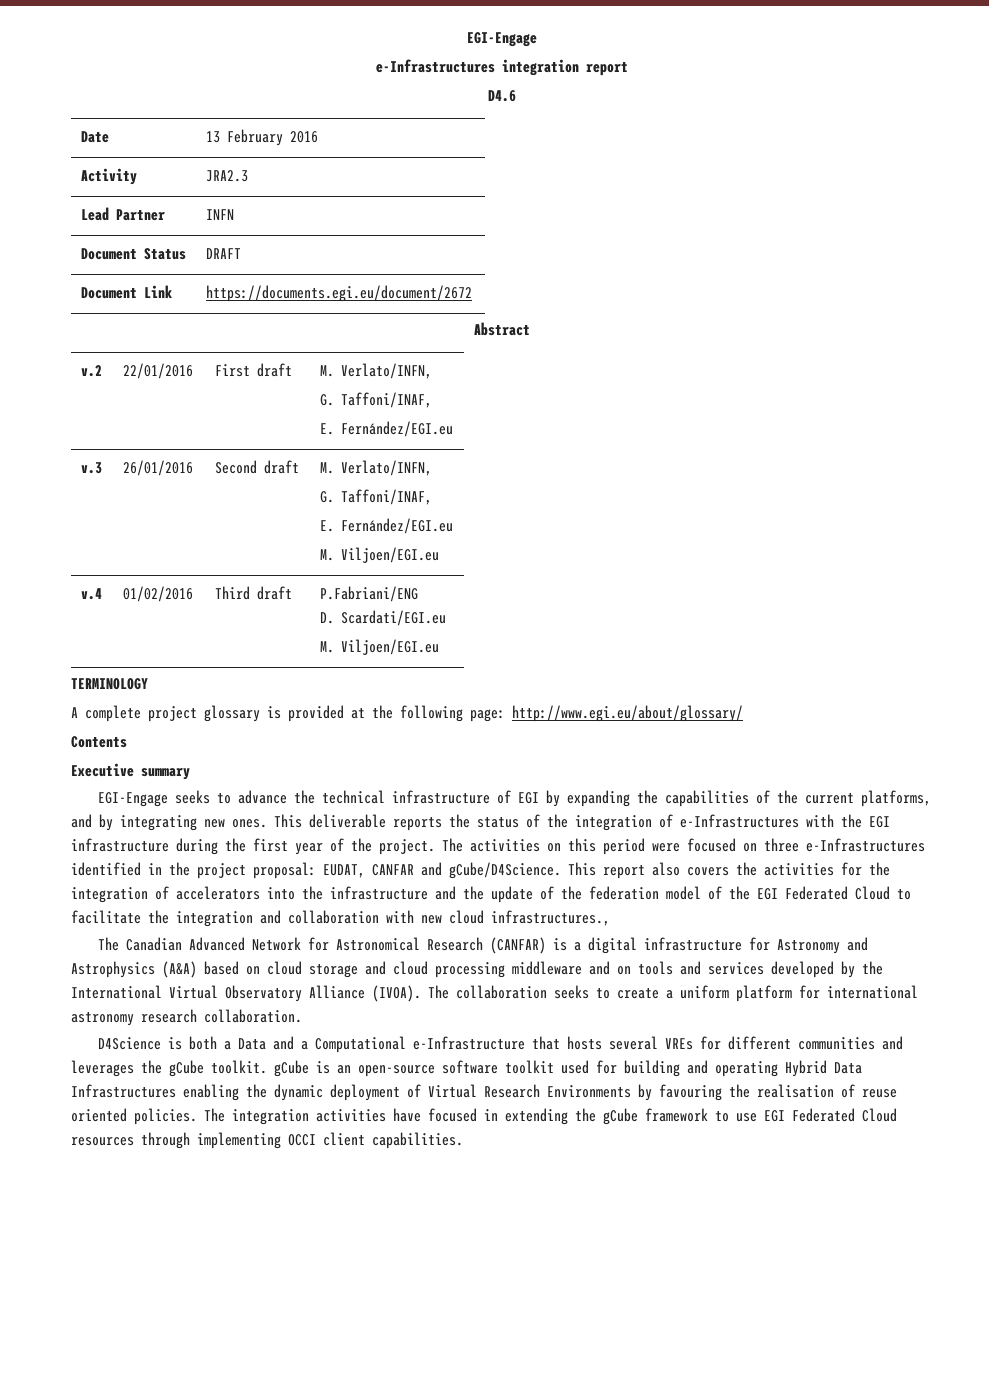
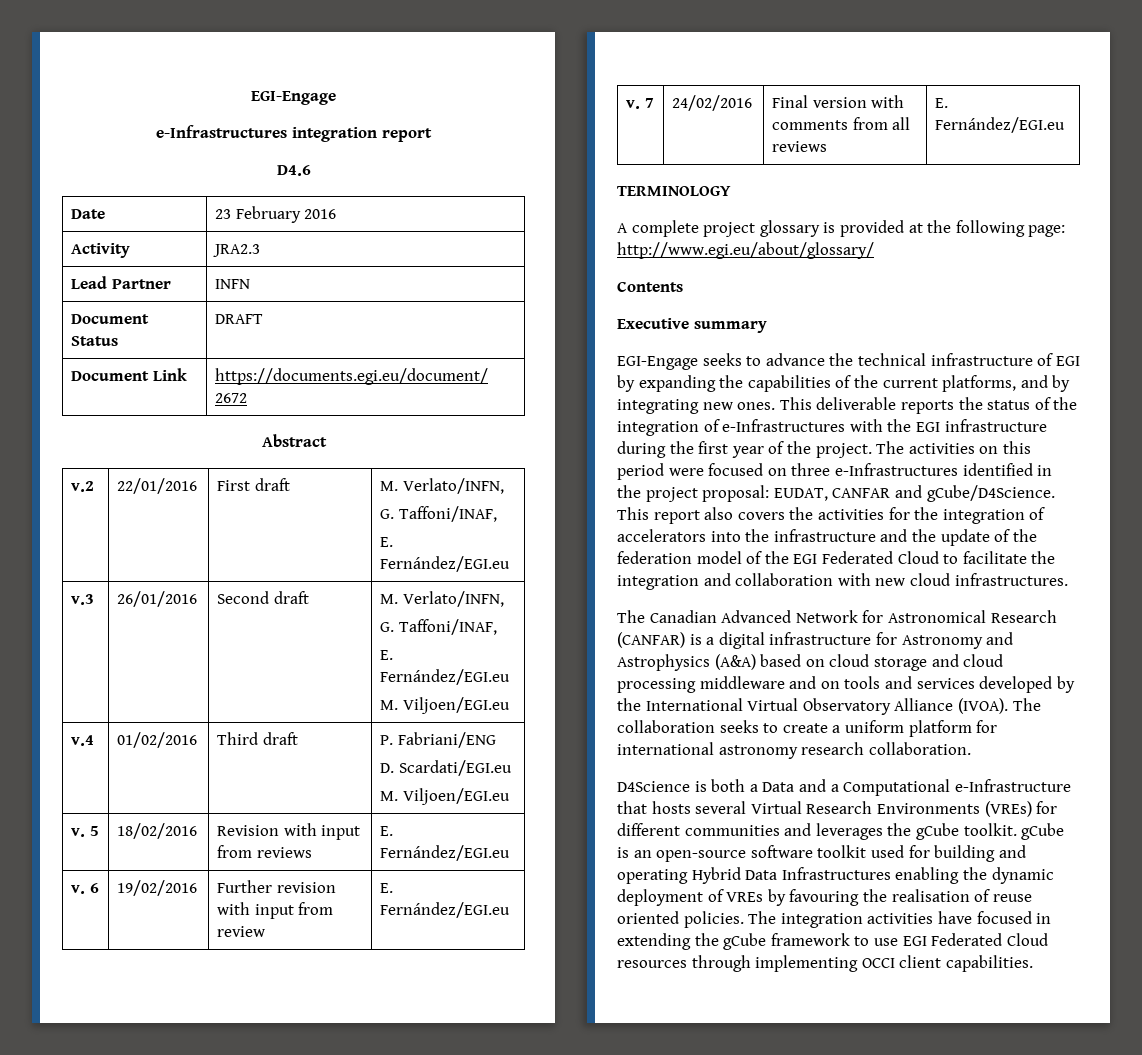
[206,131,221,143] 13 -> [215,209,232,219] 23
[320,586,419,602] P.Fabriani/ENG -> [380,732,496,748] P. Fabriani/ENG
(440, 647) none -> [71,826,99,837] [117,823,198,839] [217,823,361,840] [217,845,312,858] [380,826,394,836] [380,845,511,861] [71,883,99,894] [117,880,198,896] [217,880,336,893] [217,902,334,919] [217,926,266,937] [380,883,394,893] [380,902,511,918] [626,98,654,109] [672,95,753,111] [772,95,905,108] [772,117,911,130] [772,141,828,152] [935,98,949,108] [935,117,1066,133] // v. 5 | 18/02/2016 | Revision with input from reviews | E. Fernández/EGI.eu // v. 6 | 19/02/2016 | Further revision with input from review | E. Fernández/EGI.eu // v. 7 | 24/02/2016 | Final version with comments from all reviews | E. Fernández/EGI.eu
[491,910,610,926] infrastructures., -> [954,573,1068,586] infrastructures.
[665,1038,694,1050] VREs -> [750,801,1032,817] Virtual Research Environments (VREs)
[428,1084,631,1098] Virtual Research Environments -> [726,892,764,902] VREs

